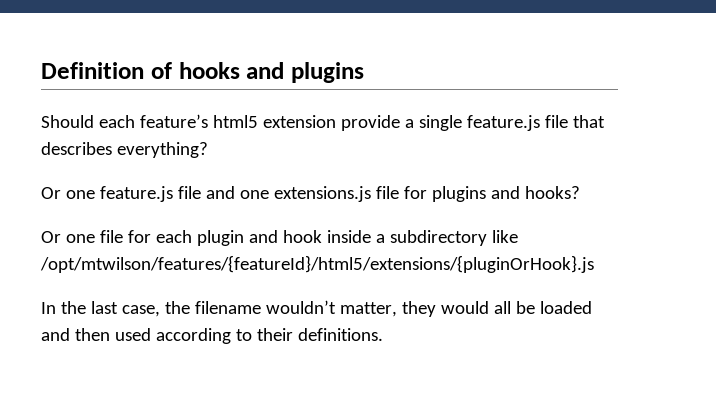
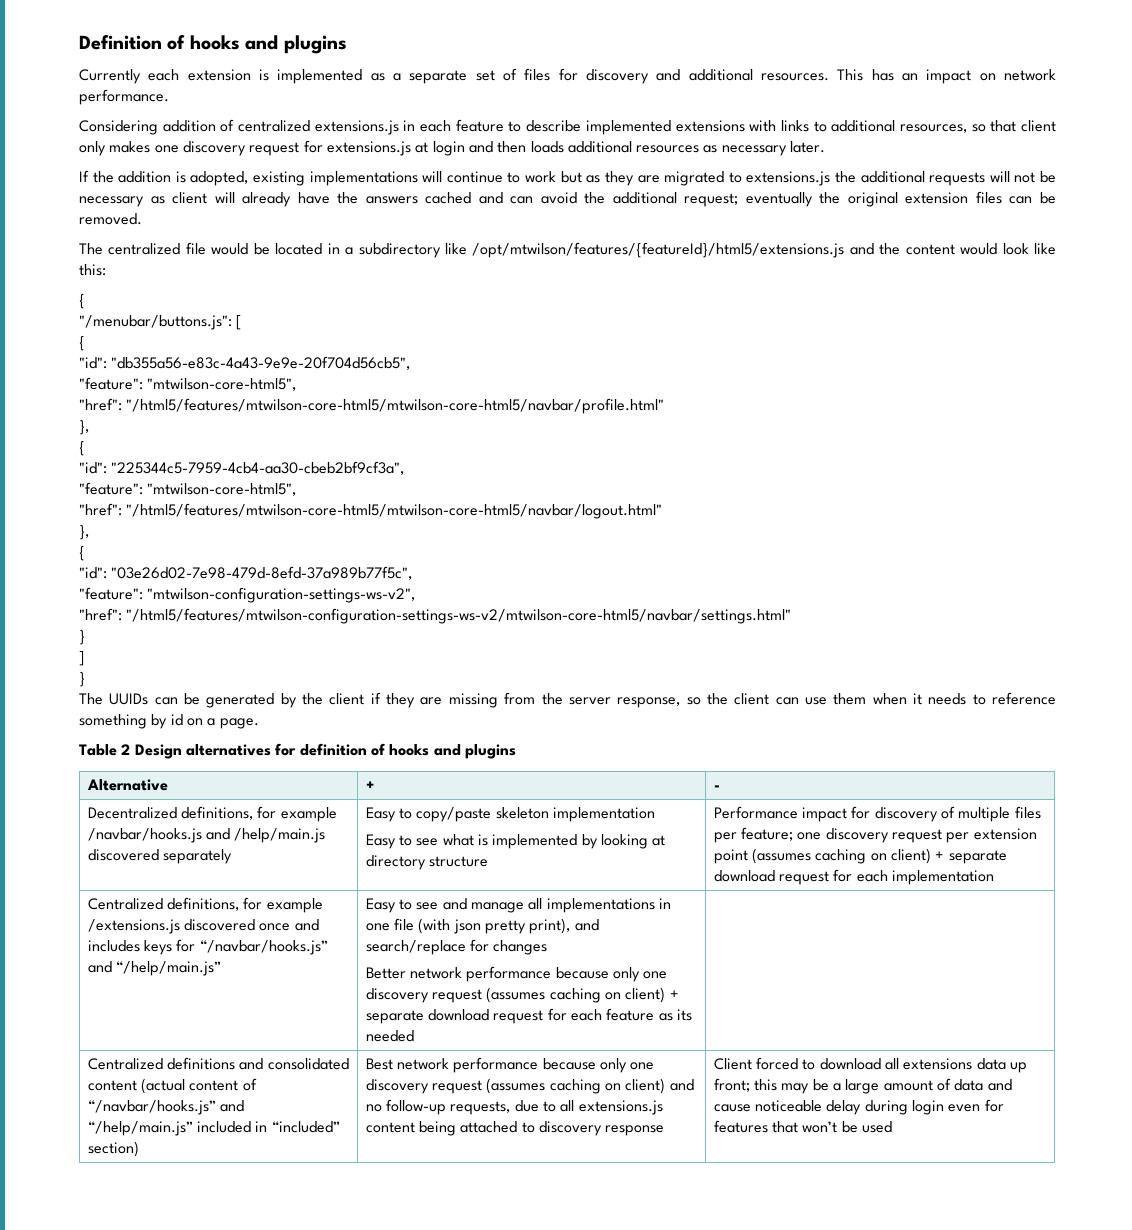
[41,114,605,131] [41,142,208,158] [41,186,580,202] [41,230,518,246] [40,255,594,273] [41,300,592,317] [41,328,383,344] Should each feature’s html5 extension provide a single feature.js file that describes everything? // Or one feature.js file and one extensions.js file for plugins and hooks? // Or one file for each plugin and hook inside a subdirectory like /opt/mtwilson/features/{featureId}/html5/extensions/{pluginOrHook}.js // In the last case, the filename wouldn’t matter, they would all be loaded and then used according to their definitions. -> [79,68,1057,84] [79,89,169,105] [79,119,1057,135] [79,140,826,156] [79,170,1056,186] [79,191,1056,207] [79,213,142,225] [79,242,1056,258] [79,264,106,276] [79,294,85,309] [79,315,242,330] [79,336,85,351] [79,356,411,370] [79,377,297,391] [79,398,665,414] [79,420,89,435] [79,441,85,456] [79,461,405,475] [79,482,297,496] [79,503,663,519] [79,525,89,540] [79,546,85,561] [79,566,413,580] [79,587,416,603] [79,608,792,624] [79,630,85,645] [79,651,84,666] [79,672,85,687] [79,692,1056,708] [79,714,259,729] [79,743,516,759] [86,779,168,791] [365,781,375,790] [713,785,720,790] [87,806,337,822] [87,828,326,843] [87,849,233,864] [365,807,656,822] [365,834,666,849] [365,855,489,870] [713,806,1041,822] [713,827,1037,843] [713,848,1007,864] [713,869,995,885] [87,897,323,913] [87,919,319,934] [87,939,328,955] [87,961,222,976] [365,898,671,913] [365,918,599,934] [365,939,548,955] [365,966,668,982] [365,987,679,1003] [365,1008,692,1024] [365,1030,414,1042] [87,1057,349,1070] [87,1078,257,1094] [87,1100,245,1115] [87,1121,340,1136] [87,1141,139,1157] [365,1057,655,1073] [365,1078,694,1094] [365,1099,663,1115] [365,1121,665,1136] [713,1057,1027,1073] [713,1078,1012,1094] [713,1099,1004,1115] [713,1120,893,1133] Currently each extension is implemented as a separate set of files for discovery and additional resources. This has an impact on network performance. // Considering addition of centralized extensions.js in each feature to describe implemented extensions with links to additional resources, so that client only makes one discovery request for extensions.js at login and then loads additional resources as necessary later. // If the addition is adopted, existing implementations will continue to work but as they are migrated to extensions.js the additional requests will not be necessary as client will already have the answers cached and can avoid the additional request; eventually the original extension files can be removed. // The centralized file would be located in a subdirectory like /opt/mtwilson/features/{featureId}/html5/extensions.js and the content would look like this: // { // "/menubar/buttons.js": [ // { // "id": "db355a56-e83c-4a43-9e9e-20f704d56cb5", // "feature": "mtwilson-core-html5", // "href": "/html5/features/mtwilson-core-html5/mtwilson-core-html5/navbar/profile.html" // }, // { // "id": "225344c5-7959-4cb4-aa30-cbeb2bf9cf3a", // "feature": "mtwilson-core-html5", // "href": "/html5/features/mtwilson-core-html5/mtwilson-core-html5/navbar/logout.html" // }, // { // "id": "03e26d02-7e98-479d-8efd-37a989b77f5c", // "feature": "mtwilson-configuration-settings-ws-v2", // "href": "/html5/features/mtwilson-configuration-settings-ws-v2/mtwilson-core-html5/navbar/settings.html" // } // ] // } // The UUIDs can be generated by the client if they are missing from the server response, so the client can use them when it needs to reference something by id on a page. // Table 2 Design alternatives for definition of hooks and plugins // Alternative | + | - // Decentralized definitions, for example /navbar/hooks.js and /help/main.js discovered separately | Easy to copy/paste skeleton implementation // Easy to see what is implemented by looking at directory structure | Performance impact for discovery of multiple files per feature; one discovery request per extension point (assumes caching on client) + separate download request for each implementation // Centralized definitions, for example /extensions.js discovered once and includes keys for “/navbar/hooks.js” and “/help/main.js” | Easy to see and manage all implementations in one file (with json pretty print), and search/replace for changes // Better network performance because only one discovery request (assumes caching on client) + separate download request for each feature as its needed | // Centralized definitions and consolidated content (actual content of “/navbar/hooks.js” and “/help/main.js” included in “included” section) | Best network performance because only one discovery request (assumes caching on client) and no follow-up requests, due to all extensions.js content being attached to discovery response | Client forced to download all extensions data up front; this may be a large amount of data and cause noticeable delay during login even for features that won’t be used

